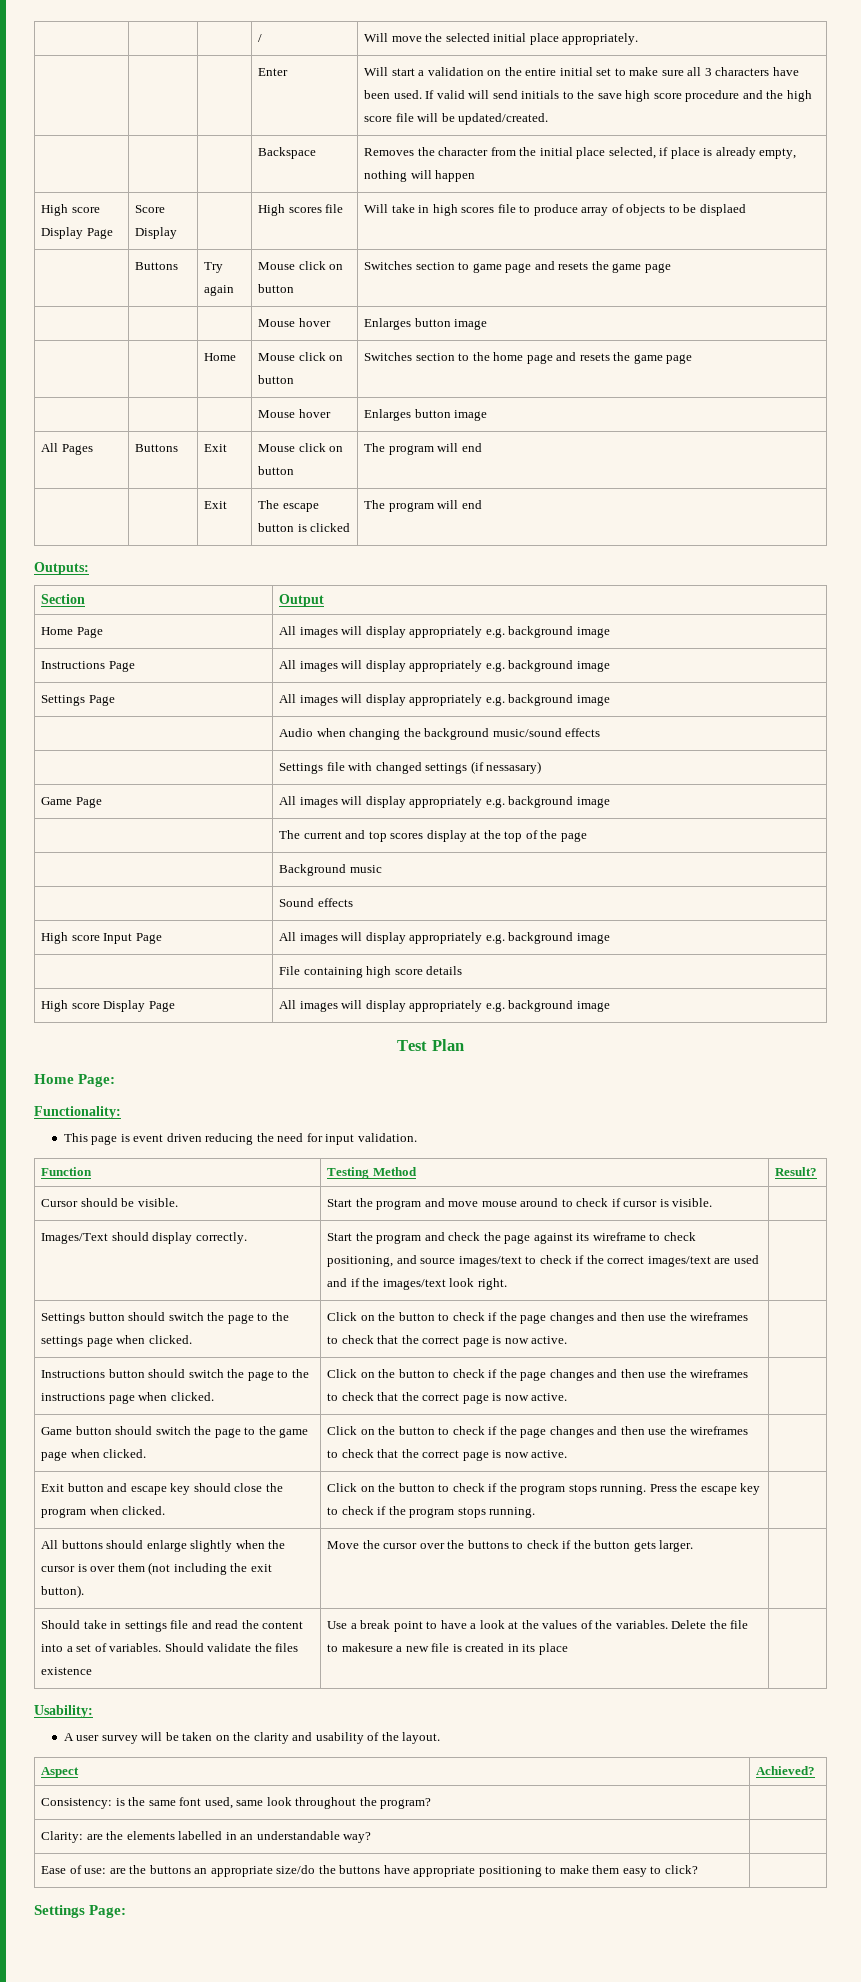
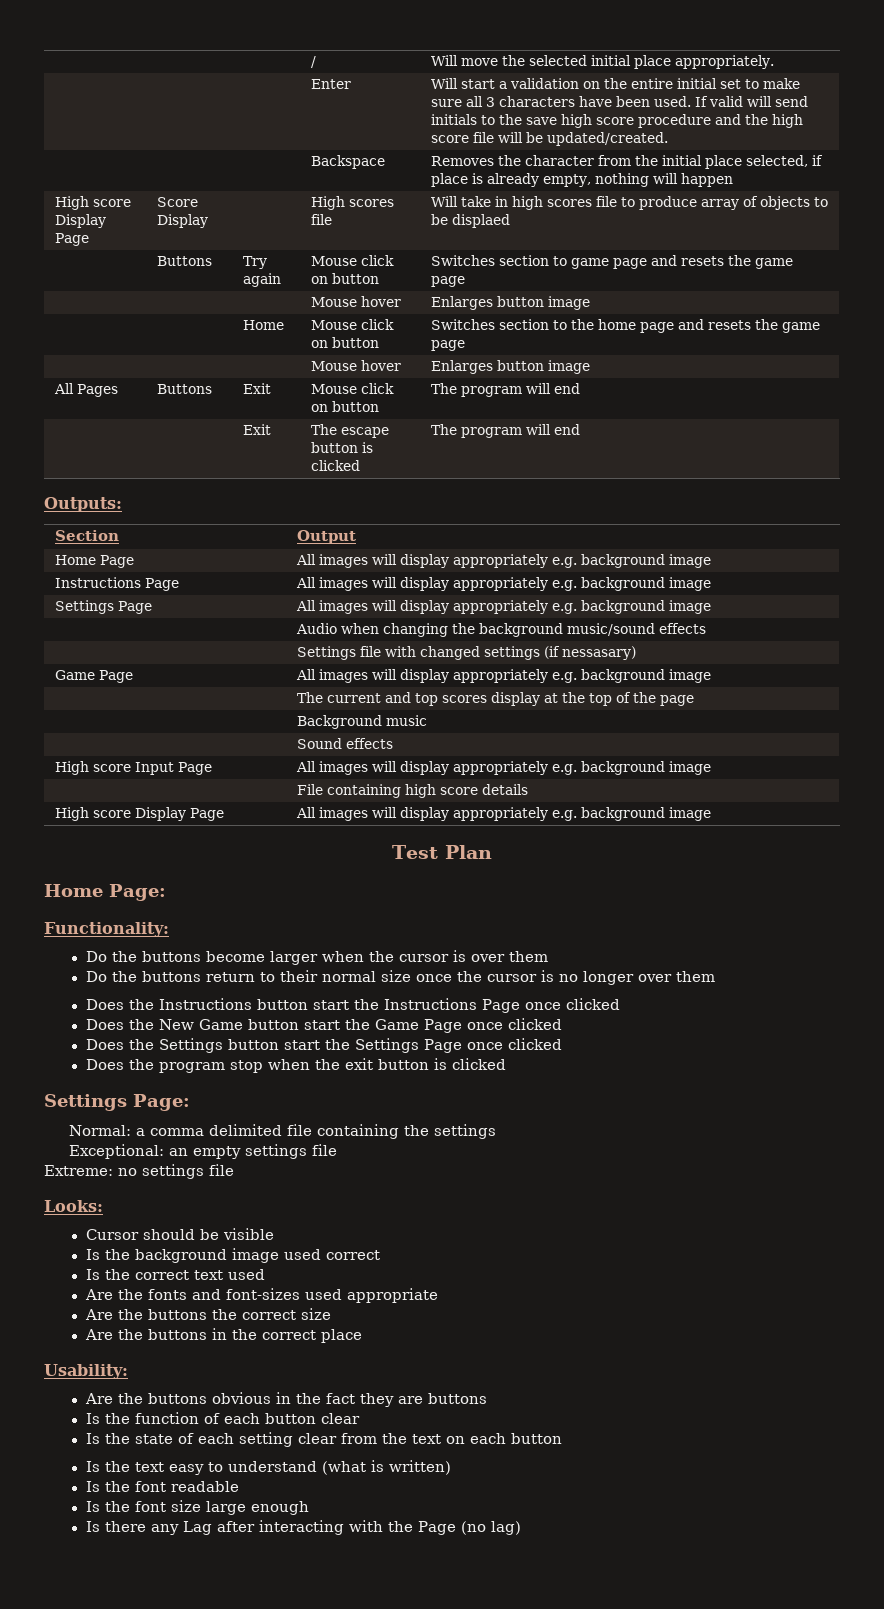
[63,1133,417,1145] [41,1167,93,1176] [327,1167,417,1179] [775,1167,818,1176] [41,1198,178,1207] [327,1198,713,1210] [41,1232,247,1244] [327,1232,696,1244] [327,1255,759,1267] [327,1278,507,1290] [41,1312,289,1324] [41,1335,192,1347] [327,1312,749,1324] [327,1335,568,1347] [41,1369,309,1381] [41,1392,214,1404] [327,1369,749,1381] [327,1392,568,1404] [41,1426,309,1438] [41,1449,147,1461] [327,1426,749,1438] [327,1449,568,1461] [41,1483,283,1495] [41,1506,166,1518] [327,1483,761,1495] [327,1506,536,1518] [41,1540,233,1552] This page is event driven reducing the need for input validation. // Function | Testing Method | Result? // Cursor should be visible. | Start the program and move mouse around to check if cursor is visible. | // Images/Text should display correctly. | Start the program and check the page against its wireframe to check positioning, and source images/text to check if the correct images/text are used and if the images/text look right. | // Settings button should switch the page to the settings page when clicked. | Click on the button to check if the page changes and then use the wireframes to check that the correct page is now active. | // Instructions button should switch the page to the instructions page when clicked. | Click on the button to check if the page changes and then use the wireframes to check that the correct page is now active. | // Game button should switch the page to the game page when clicked. | Click on the button to check if the page changes and then use the wireframes to check that the correct page is now active. | // Exit button and escape key should close the program when clicked. | Click on the button to check if the program stops running. Press the escape key to check if the program stops running. | // All buttons should enlarge slightly -> [85,951,318,965] Do the buttons become larger
[148,1562,272,1575] [41,1585,85,1598] [327,1540,694,1552] [41,1620,304,1632] [41,1643,299,1652] [41,1667,93,1675] [327,1620,749,1632] [327,1643,568,1655] (not including the exit button). | Move the cursor over the buttons to check if the button gets larger. | // Should take in settings file and read the content into a set of variables. Should validate the files existence | Use a break point to have a look at the values of the variables. Delete the file to makesure a new file is created in its place | -> [85,970,715,985] [85,998,620,1013] [85,1018,562,1033] [85,1038,562,1053] [85,1058,506,1073] [44,1094,190,1111] [69,1124,497,1139] [69,1144,338,1159] [44,1164,234,1179] [44,1200,103,1212] [85,1228,274,1240] [85,1248,380,1263] [85,1269,265,1280] [84,1288,438,1303] [84,1308,331,1320] [84,1328,362,1343] // Do the buttons return to their normal size once the cursor is no longer over them // Does the Instructions button start the Instructions Page once clicked // Does the New Game button start the Game Page once clicked // Does the Settings button start the Settings Page once clicked // Does the program stop when the exit button is clicked // Settings Page: // Normal: a comma delimited file containing the settings // Exceptional: an empty settings file // Extreme: no settings file // Looks: // Cursor should be visible // Is the background image used correct // Is the correct text used // Are the fonts and font-sizes used appropriate // Are the buttons the correct size // Are the buttons in the correct place
[63,1732,441,1744] [41,1767,80,1778] [756,1766,816,1775] [41,1797,432,1809] [41,1831,372,1843] [41,1865,698,1877] [34,1905,127,1918] A user survey will be taken on the clarity and usability of the layout. // Aspect | Achieved? // Consistency: is the same font used, same look throughout the program? | // Clarity: are the elements labelled in an understandable way? | // Ease of use: are the buttons an appropriate size/do the buttons have appropriate positioning to make them easy to click? | // Settings Page: -> [84,1392,487,1407] [85,1412,360,1424] [85,1432,562,1447] [85,1460,451,1475] [85,1481,239,1492] [85,1500,309,1515] [85,1520,521,1535] Are the buttons obvious in the fact they are buttons // Is the function of each button clear // Is the state of each setting clear from the text on each button // Is the text easy to understand (what is written) // Is the font readable // Is the font size large enough // Is there any Lag after interacting with the Page (no lag)

